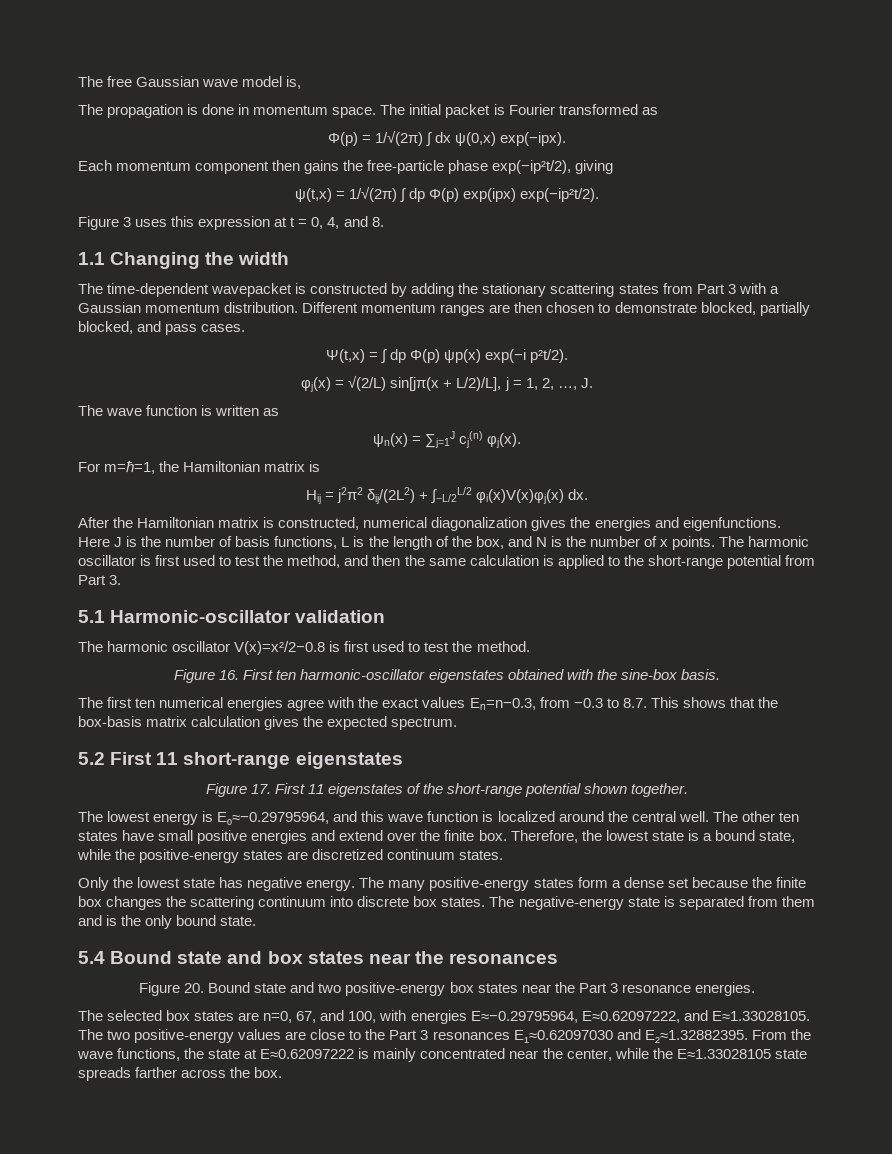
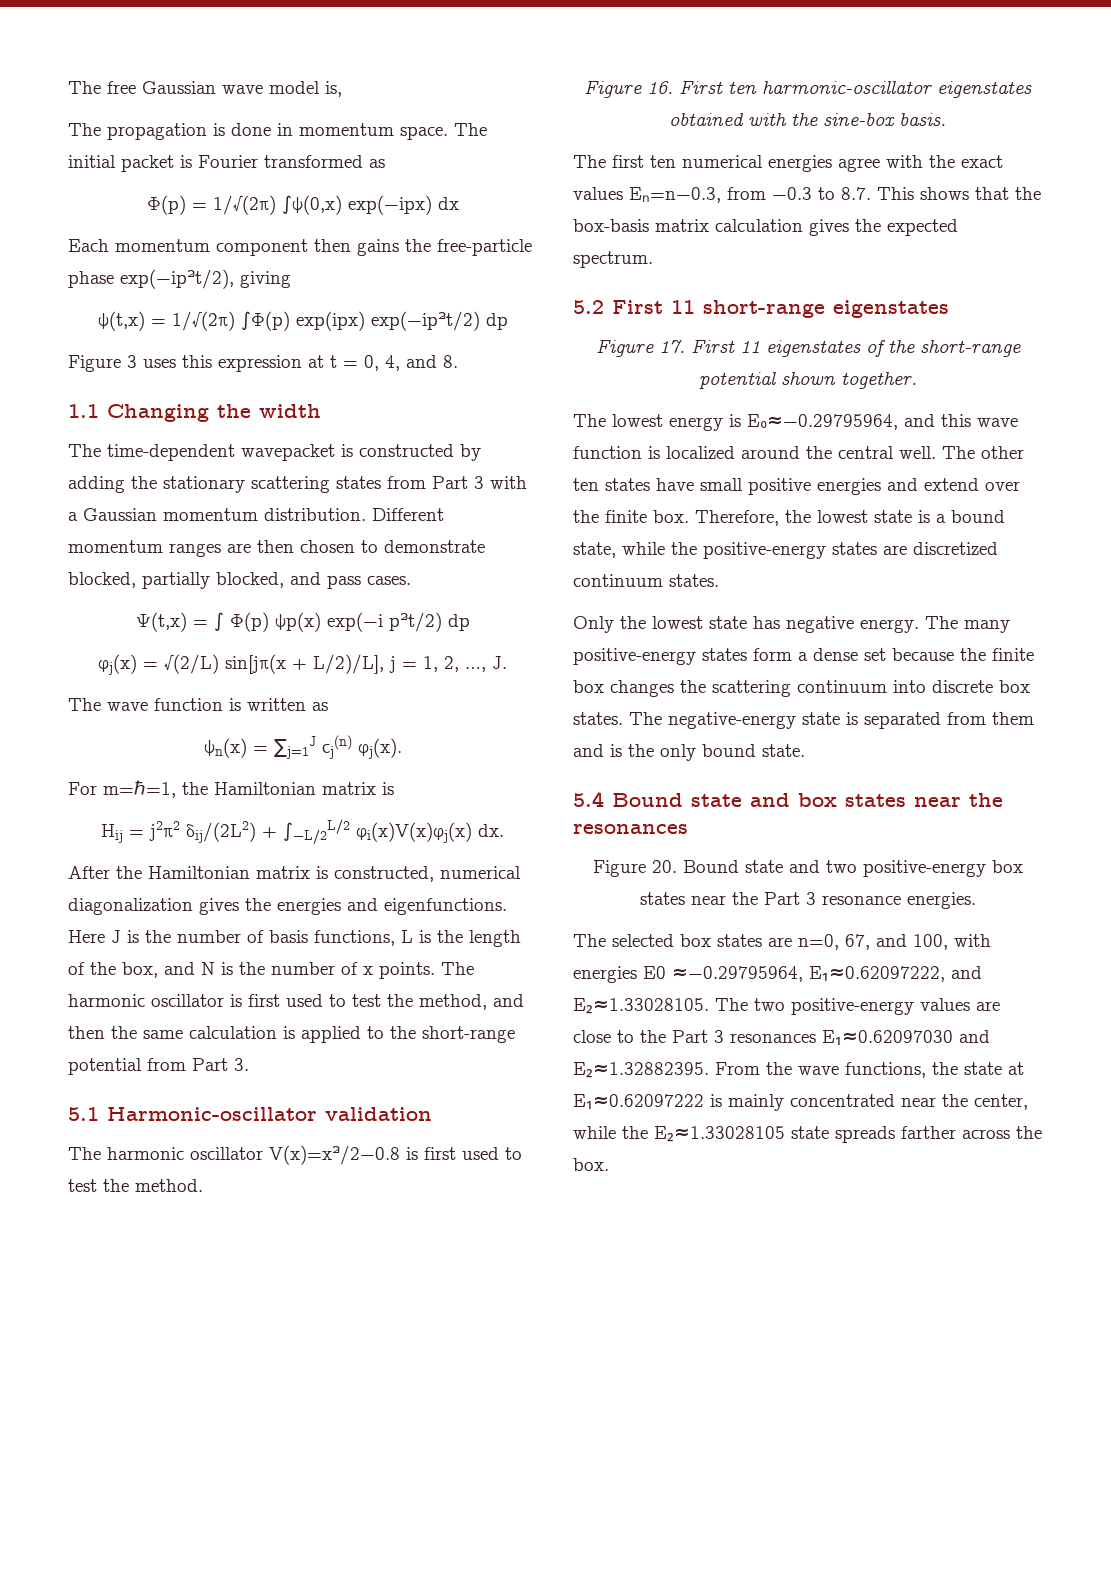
[426,132,433,147] ∫ -> [281,195,432,215] ∫ψ(0,x) exp(−ipx)
[455,132,567,146] ψ(0,x) exp(−ipx). -> (459, 203) none
[399,188,600,203] ∫ dp Φ(p) exp(ipx) exp(−ip²t/2). -> [240,311,508,331] ∫Φ(p) exp(ipx) exp(−ip²t/2) dp
[389,349,406,363] dp -> (224, 622) none
[530,349,569,363] p²t/2). -> [388,612,470,632] p²t/2) dp
[470,1010,810,1023] E≈−0.29795964, E≈0.62097222, and E≈1.33028105. -> [643,966,982,982] [573,998,709,1014] E0 ≈−0.29795964, E₁≈0.62097222, and E₂≈1.33028105.
[260,1049,355,1059] E≈0.62097222 -> [573,1094,704,1109] E₁≈0.62097222
[676,1049,771,1059] E≈1.33028105 -> [654,1126,785,1142] E₂≈1.33028105

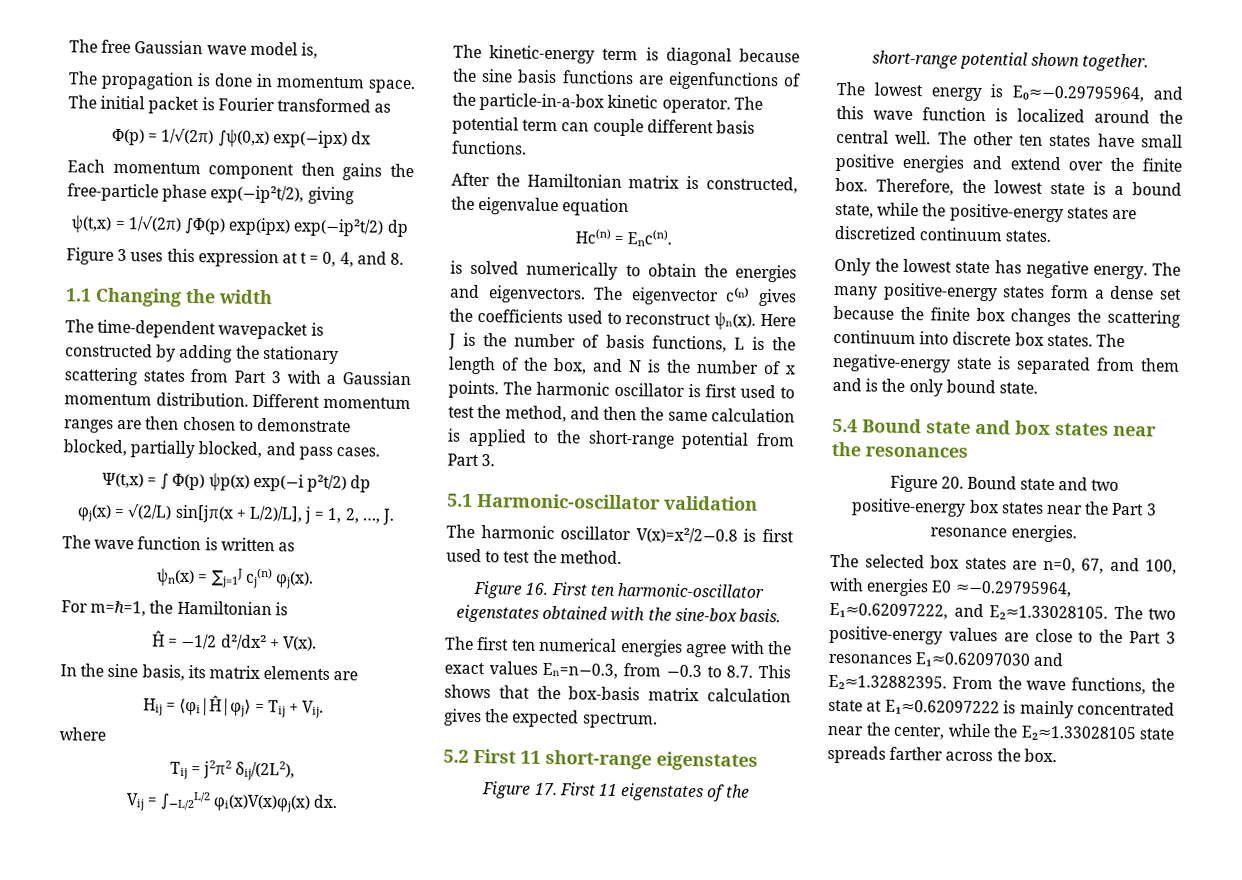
[322,782,394,795] [101,819,504,844] matrix is // Hij = j2π2 δij/(2L2) + ∫−L/2L/2 φi(x)V(x)φj(x) dx. -> [274,602,288,616] [152,630,317,651] [60,663,359,681] [142,694,325,718] [59,727,106,741] [169,760,296,781] [125,791,339,813] [453,44,800,66] [452,68,801,91] [452,92,763,114] [452,116,755,137] [451,140,527,155] is // Ĥ = −1/2 d²/dx² + V(x). // In the sine basis, its matrix elements are // Hij = ⟨φi|Ĥ|φj⟩ = Tij + Vij. // where // Tij = j2π2 δij/(2L2), // Vij = ∫−L/2L/2 φi(x)V(x)φj(x) dx. // The kinetic-energy term is diagonal because the sine basis functions are eigenfunctions of the particle-in-a-box kinetic operator. The potential term can couple different basis functions.
[440,866,521,879] [68,898,507,915] numerical diagonalization gives the energies and eigenfunctions. -> [451,196,630,217] [574,228,673,247] [450,260,797,283] [449,284,797,307] [449,308,757,330] the eigenvalue equation // Hc(n) = Enc(n). // is solved numerically to obtain the energies and eigenvectors. The eigenvector c⁽ⁿ⁾ gives the coefficients used to reconstruct ψₙ(x).

